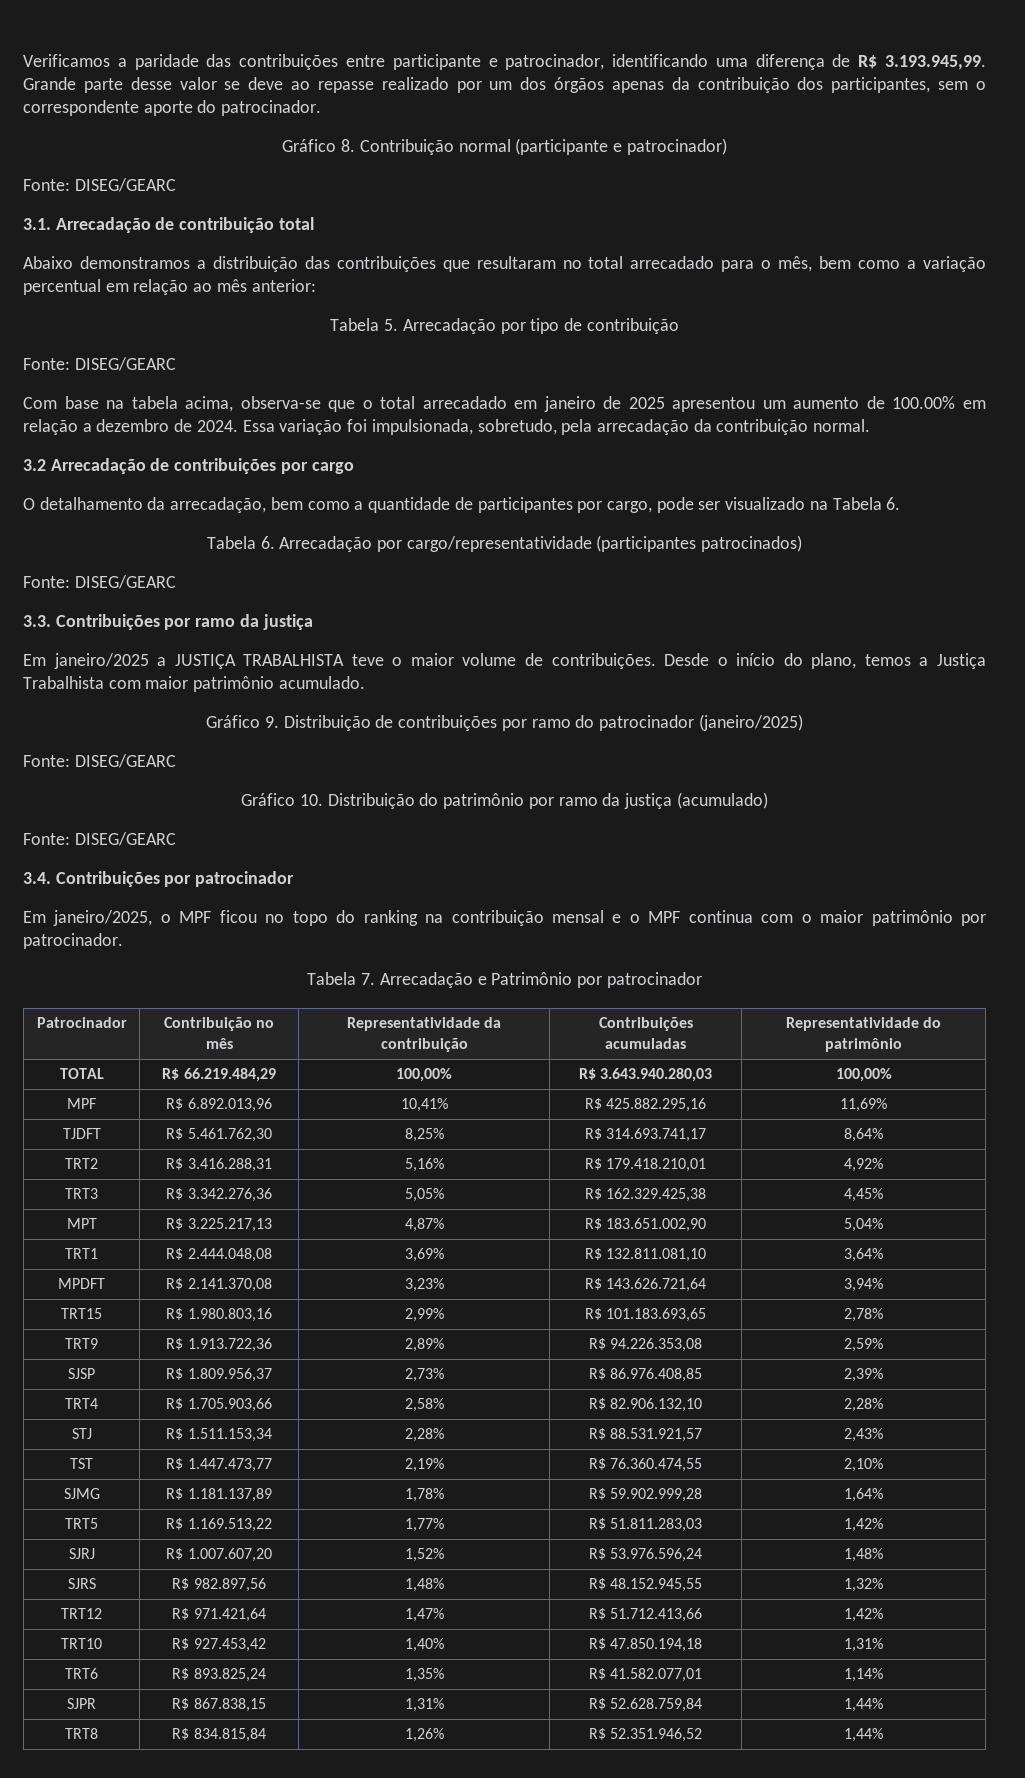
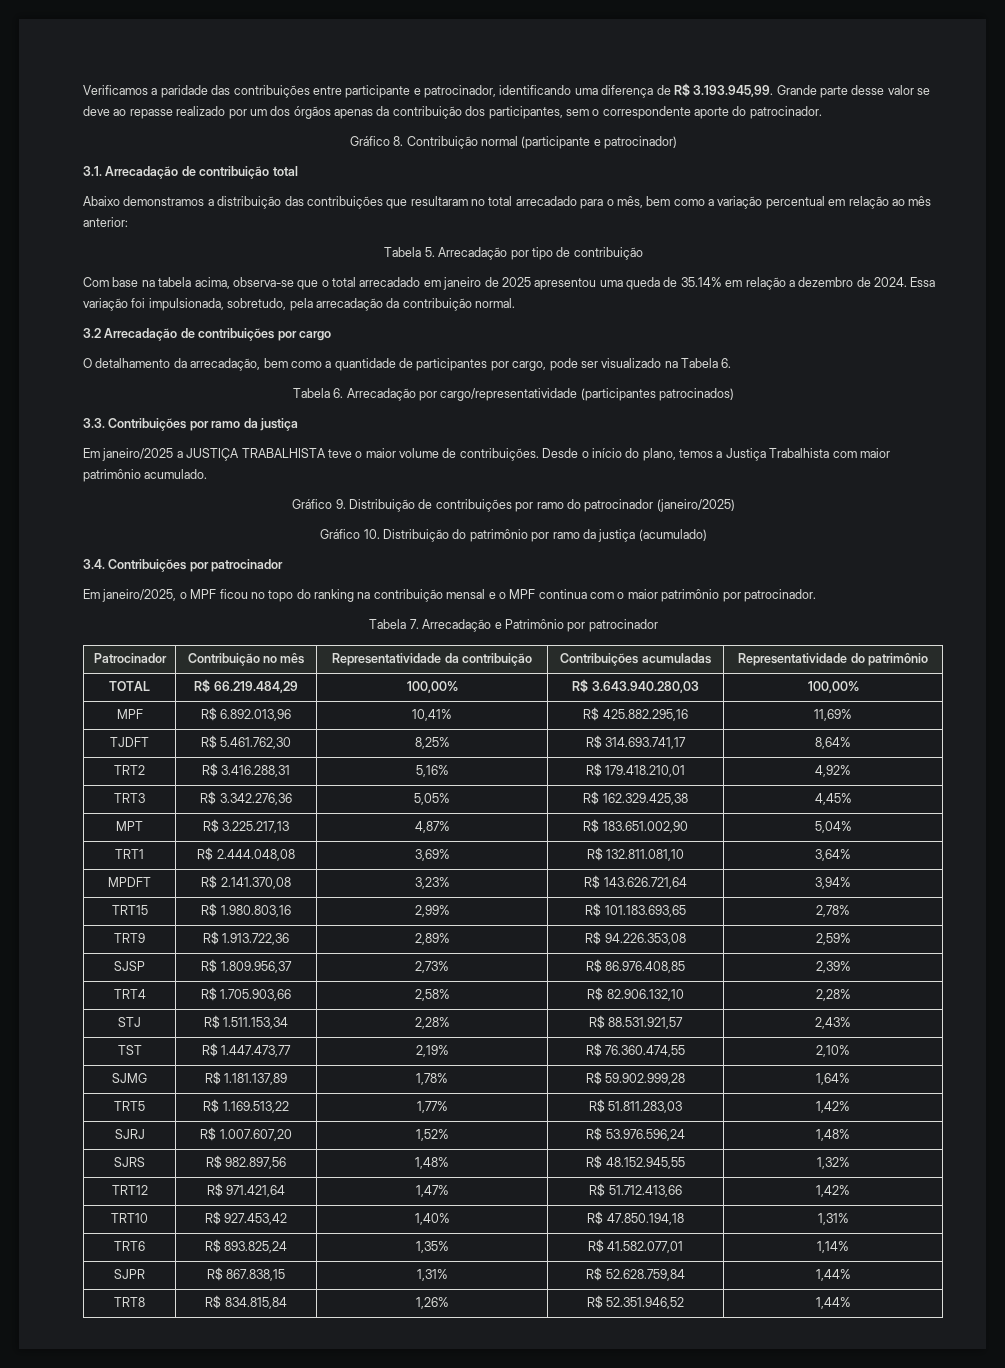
[23,178,176,192] // Fonte: DISEG/GEARC -> (678, 142) none
[23,357,176,371] // Fonte: DISEG/GEARC -> (643, 253) none
[762,396,956,409] um aumento de 100.00% -> [599,277,722,290] uma queda de 35.14%
[23,575,176,589] // Fonte: DISEG/GEARC -> (735, 394) none
[23,754,176,768] // Fonte: DISEG/GEARC -> (735, 505) none
[23,832,176,846] // Fonte: DISEG/GEARC -> (707, 535) none

